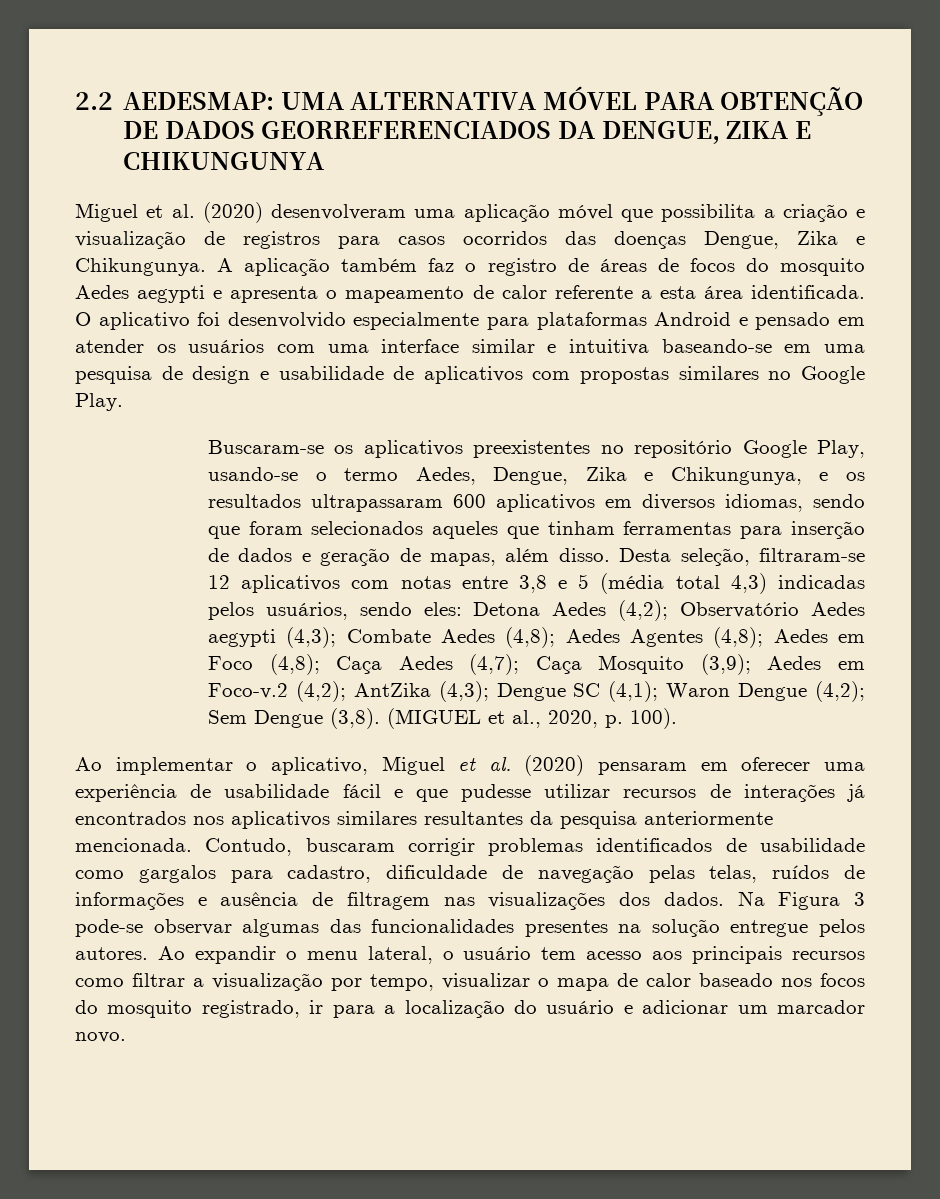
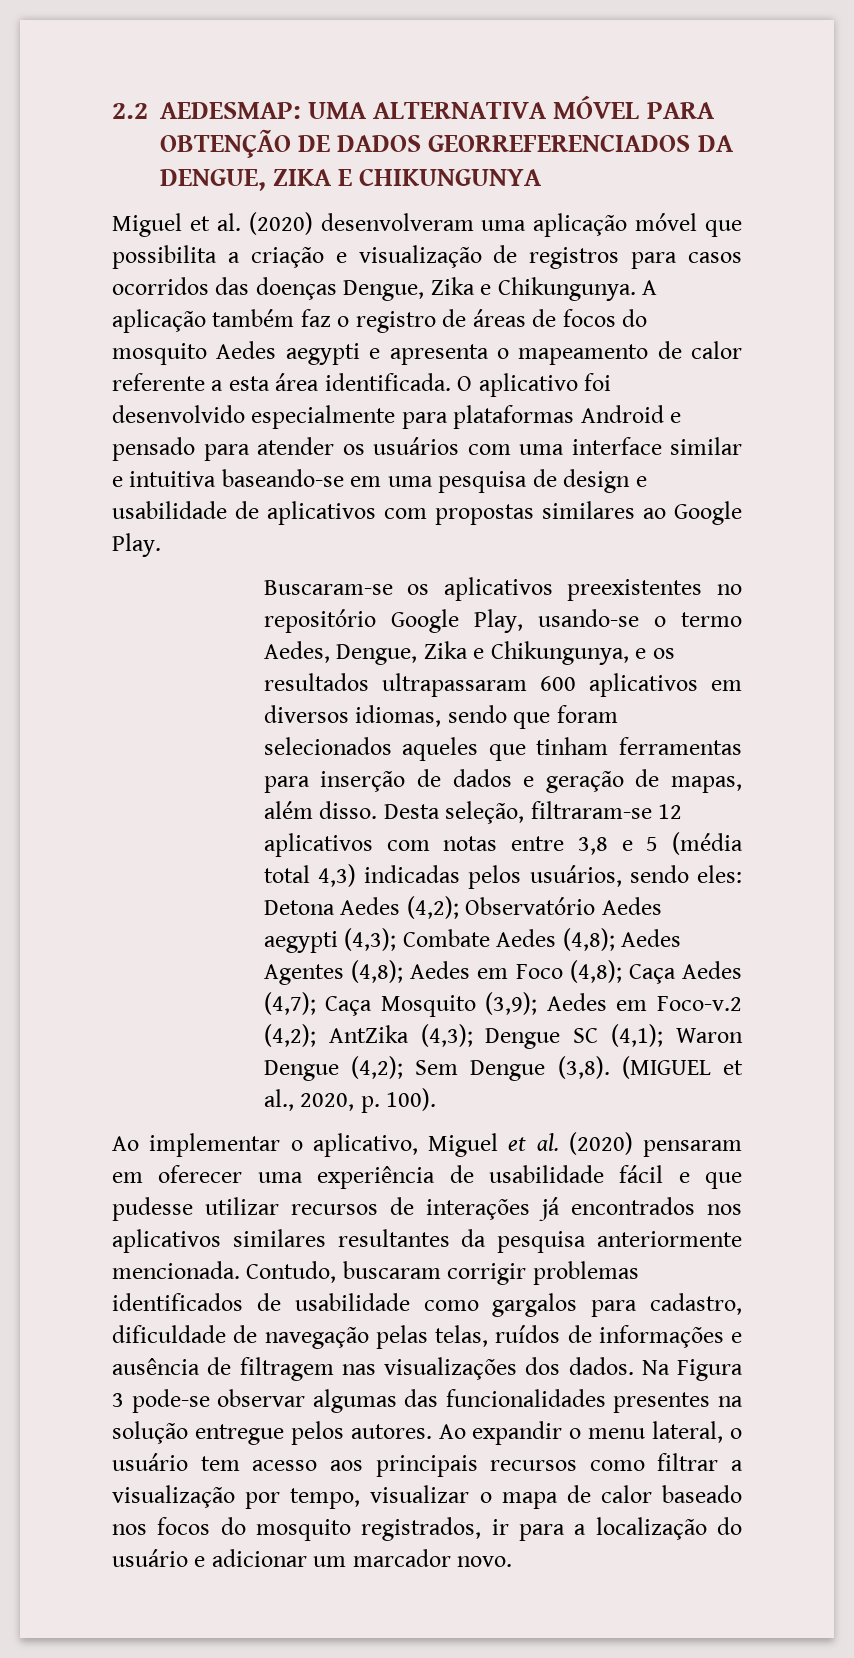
[838,317,866,326] em -> [203,444,250,461] para
[768,371,792,380] no -> [643,508,666,519] ao
[201,1000,300,1018] registrado, -> [361,1517,482,1541] registrados,

